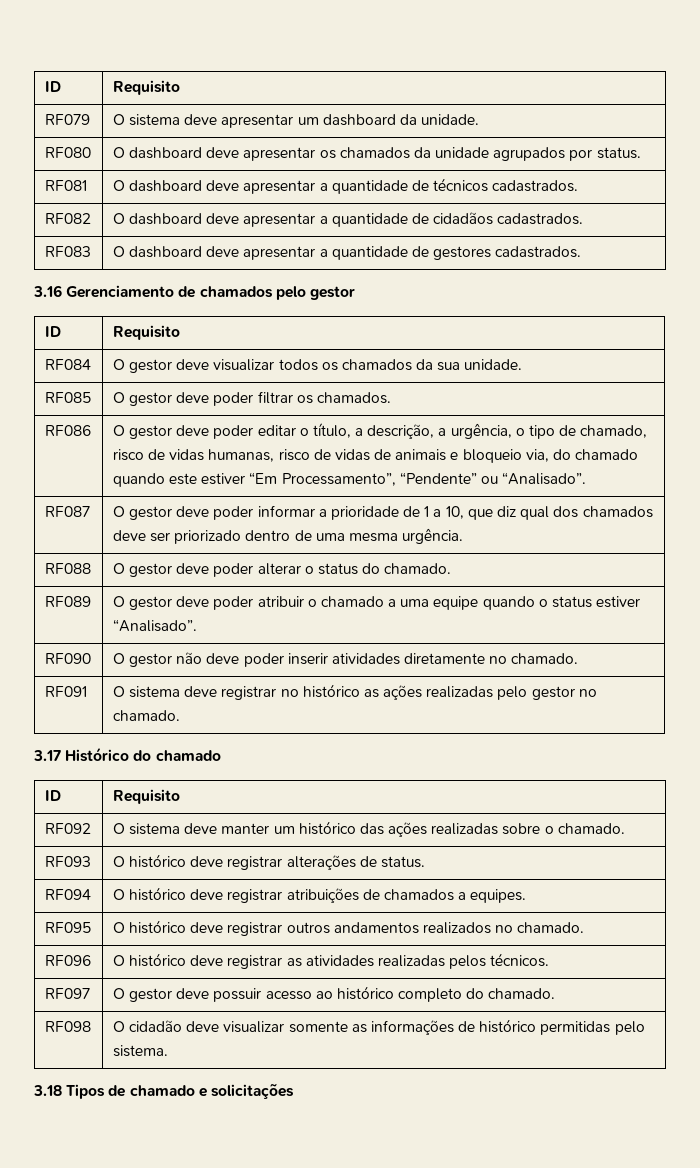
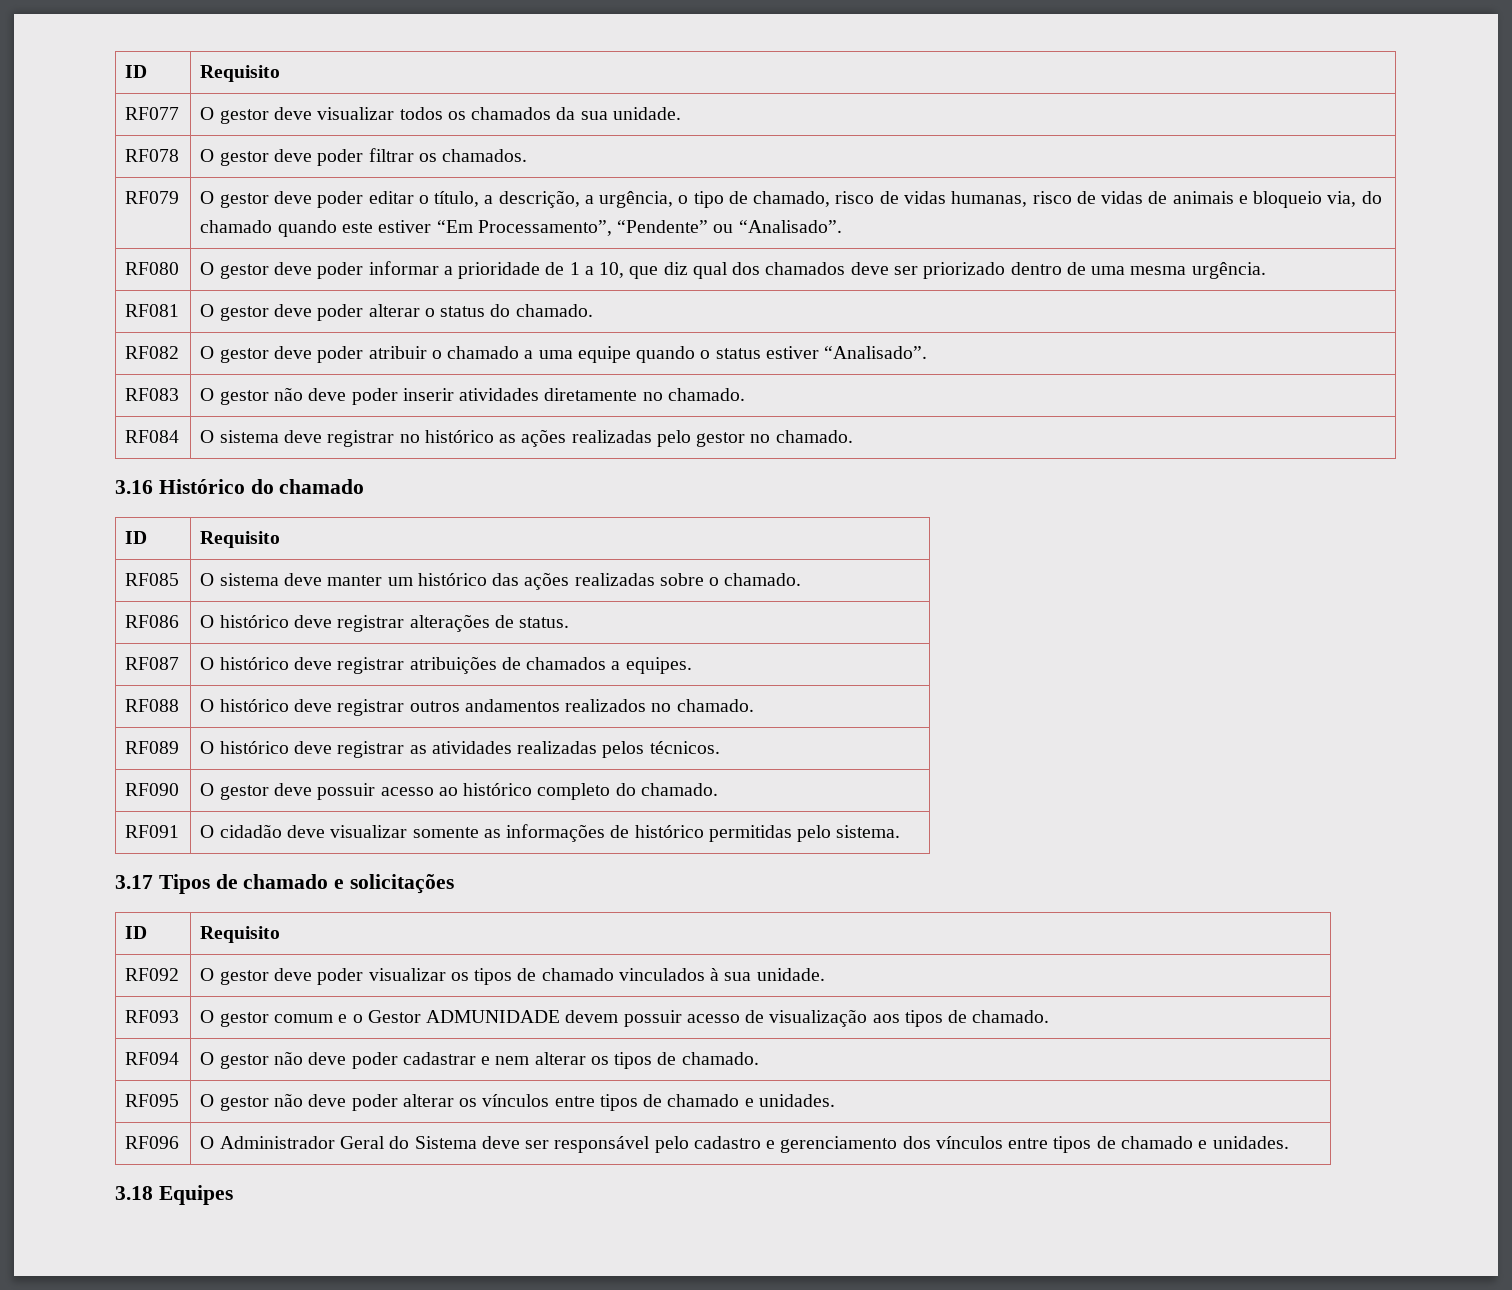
[44,81,61,92] [112,80,180,95] [44,114,90,125] [112,114,480,128] [44,147,91,158] [112,147,641,161] [44,180,87,191] [112,178,579,194] [44,213,91,224] [112,212,584,227] [44,246,91,257] [112,246,582,260] [33,285,355,300] [44,326,61,337] [112,325,180,340] [44,359,91,370] ID | Requisito // RF079 | O sistema deve apresentar um dashboard da unidade. // RF080 | O dashboard deve apresentar os chamados da unidade agrupados por status. // RF081 | O dashboard deve apresentar a quantidade de técnicos cadastrados. // RF082 | O dashboard deve apresentar a quantidade de cidadãos cadastrados. // RF083 | O dashboard deve apresentar a quantidade de gestores cadastrados. // 3.16 Gerenciamento de chamados pelo gestor // ID | Requisito // RF084 -> [125,65,148,78] [200,65,281,82] [125,107,180,120] ID | Requisito // RF077
[44,392,91,403] RF085 -> [125,149,180,162] RF078
[44,425,91,436] RF086 -> [125,191,180,204] RF079
[44,506,90,517] RF087 -> [125,262,180,275] RF080
[44,563,91,574] RF088 -> [125,304,180,317] RF081
[44,596,91,607] RF089 -> [125,346,180,359] RF082
[44,653,91,664] RF090 -> [125,388,180,401] RF083
[44,686,87,697] RF091 -> [125,430,180,443] RF084
[33,750,61,761] 3.17 -> [115,480,153,494] 3.16
[44,823,91,834] RF092 -> [125,573,180,586] RF085
[44,856,91,867] RF093 -> [125,615,180,628] RF086
[44,889,91,900] RF094 -> [125,657,180,670] RF087
[44,922,91,933] RF095 -> [125,699,180,712] RF088
[44,955,91,966] RF096 -> [125,741,180,754] RF089
[44,988,90,999] RF097 -> [125,783,180,796] RF090
[44,1021,91,1032] RF098 -> [125,825,180,838] RF091
[33,1085,62,1096] 3.18 -> [115,875,153,889] 3.17
(294, 1091) none -> [125,926,148,939] [200,926,281,943] [125,968,180,981] [200,968,825,985] [125,1010,180,1023] [200,1010,1050,1027] [125,1052,180,1065] [200,1052,759,1069] [125,1094,180,1107] [200,1094,835,1111] [125,1136,180,1149] [200,1136,1289,1153] [115,1185,233,1205] // ID | Requisito // RF092 | O gestor deve poder visualizar os tipos de chamado vinculados à sua unidade. // RF093 | O gestor comum e o Gestor ADMUNIDADE devem possuir acesso de visualização aos tipos de chamado. // RF094 | O gestor não deve poder cadastrar e nem alterar os tipos de chamado. // RF095 | O gestor não deve poder alterar os vínculos entre tipos de chamado e unidades. // RF096 | O Administrador Geral do Sistema deve ser responsável pelo cadastro e gerenciamento dos vínculos entre tipos de chamado e unidades. // 3.18 Equipes

